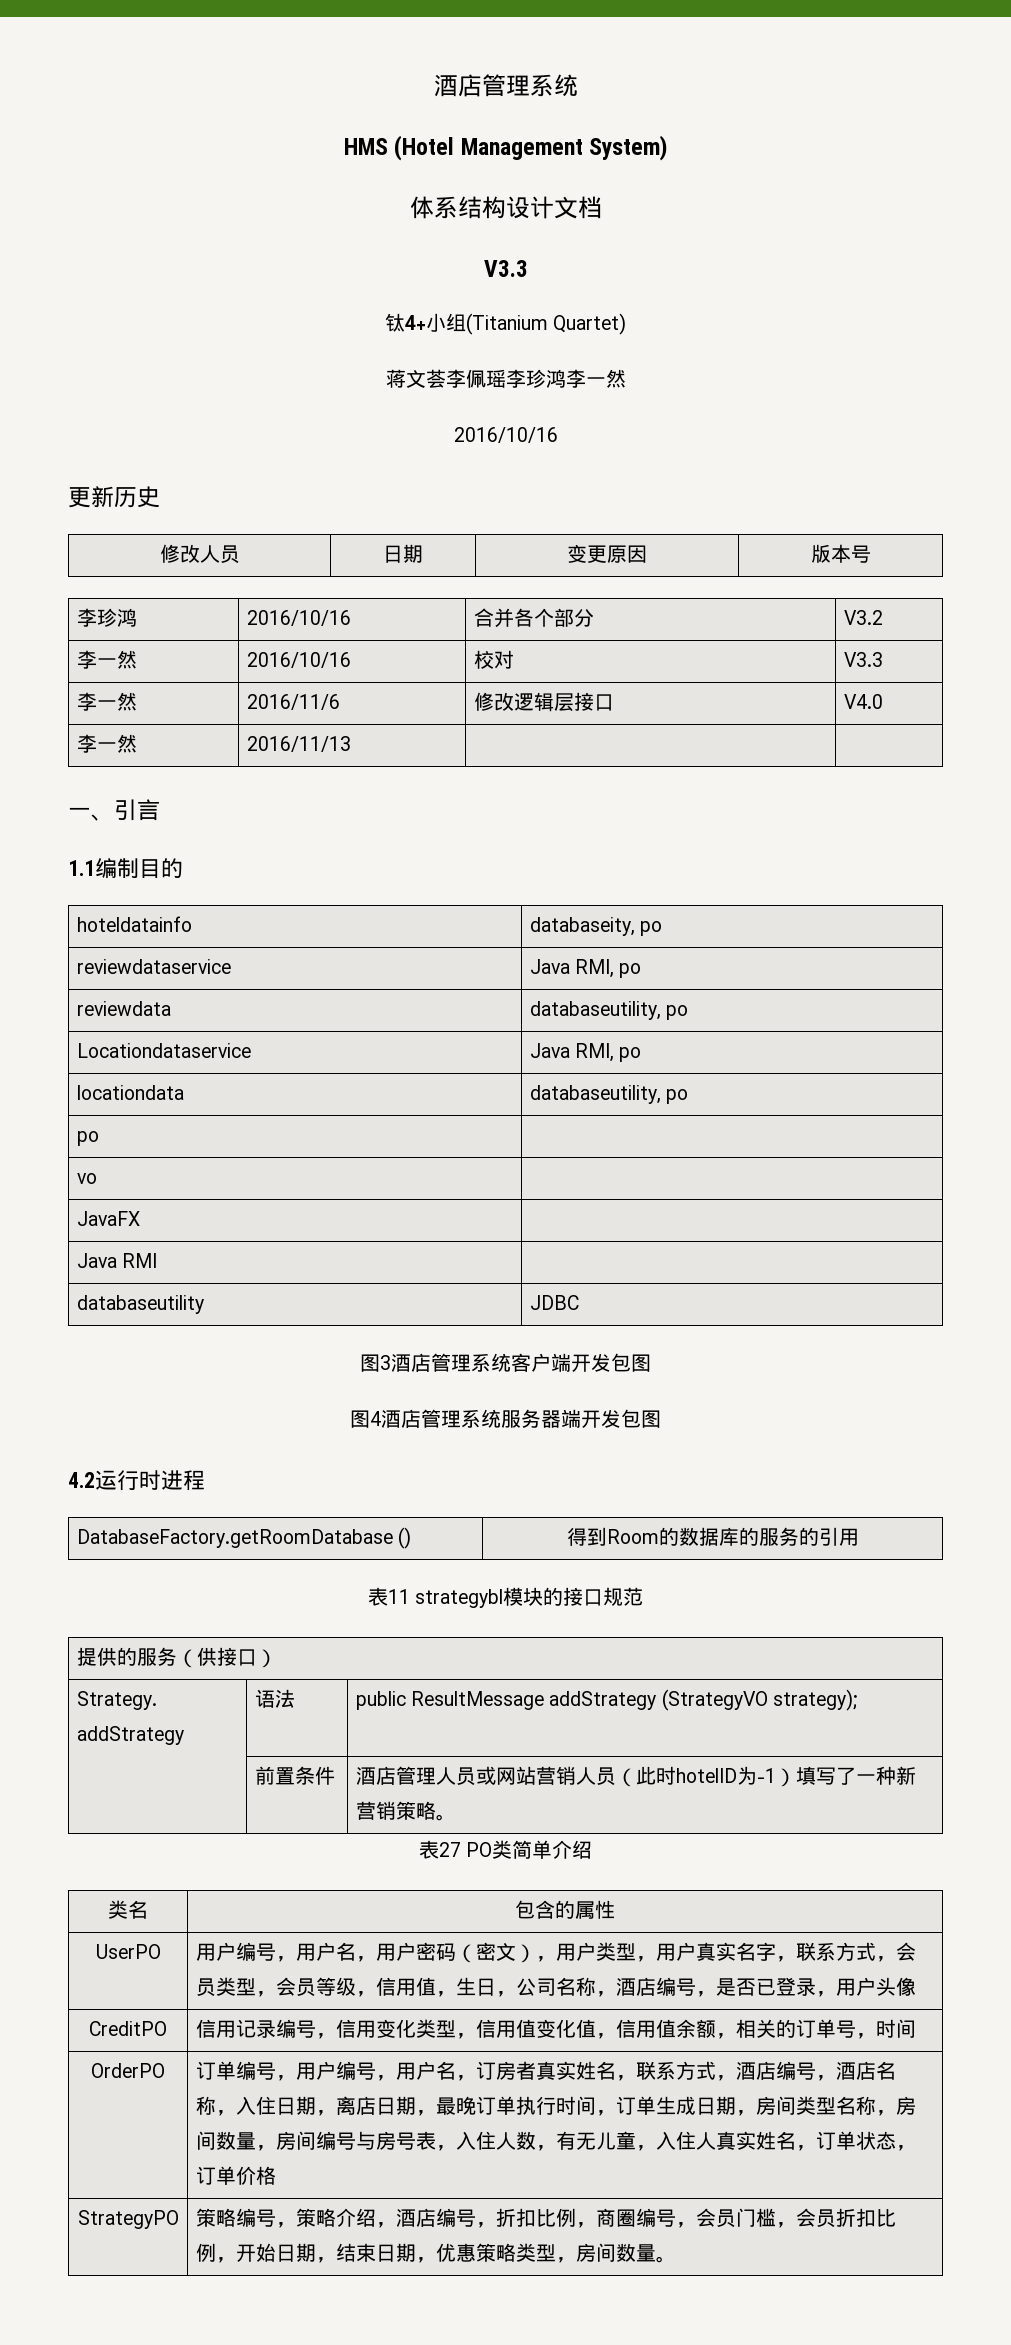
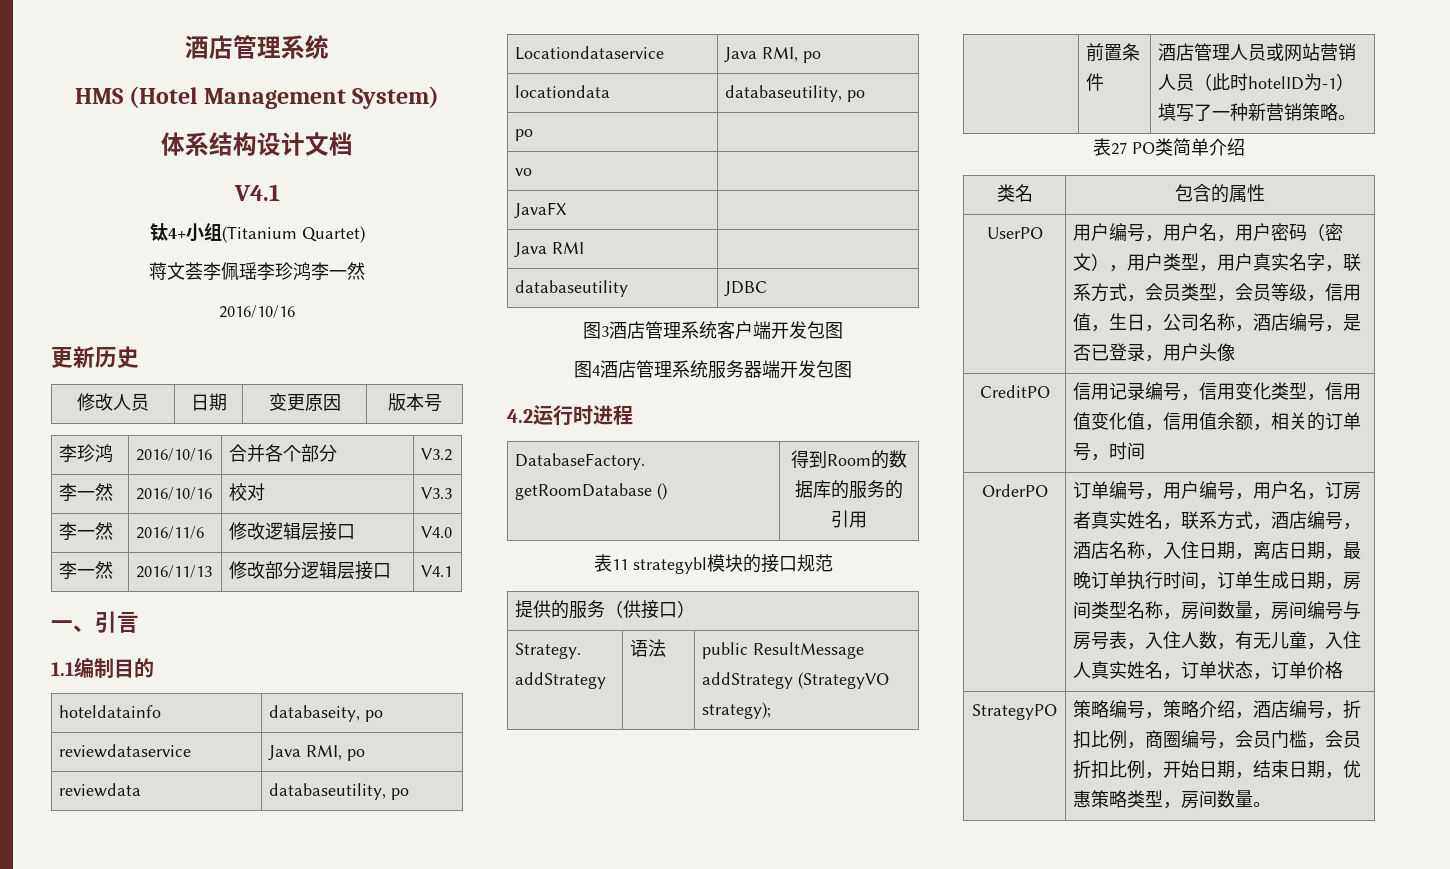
[483,260,528,277] V3.3 -> [233,184,280,201] V4.1
(351, 744) | -> [229,561,392,580] [421,565,453,577] 修改部分逻辑层接口 | V4.1

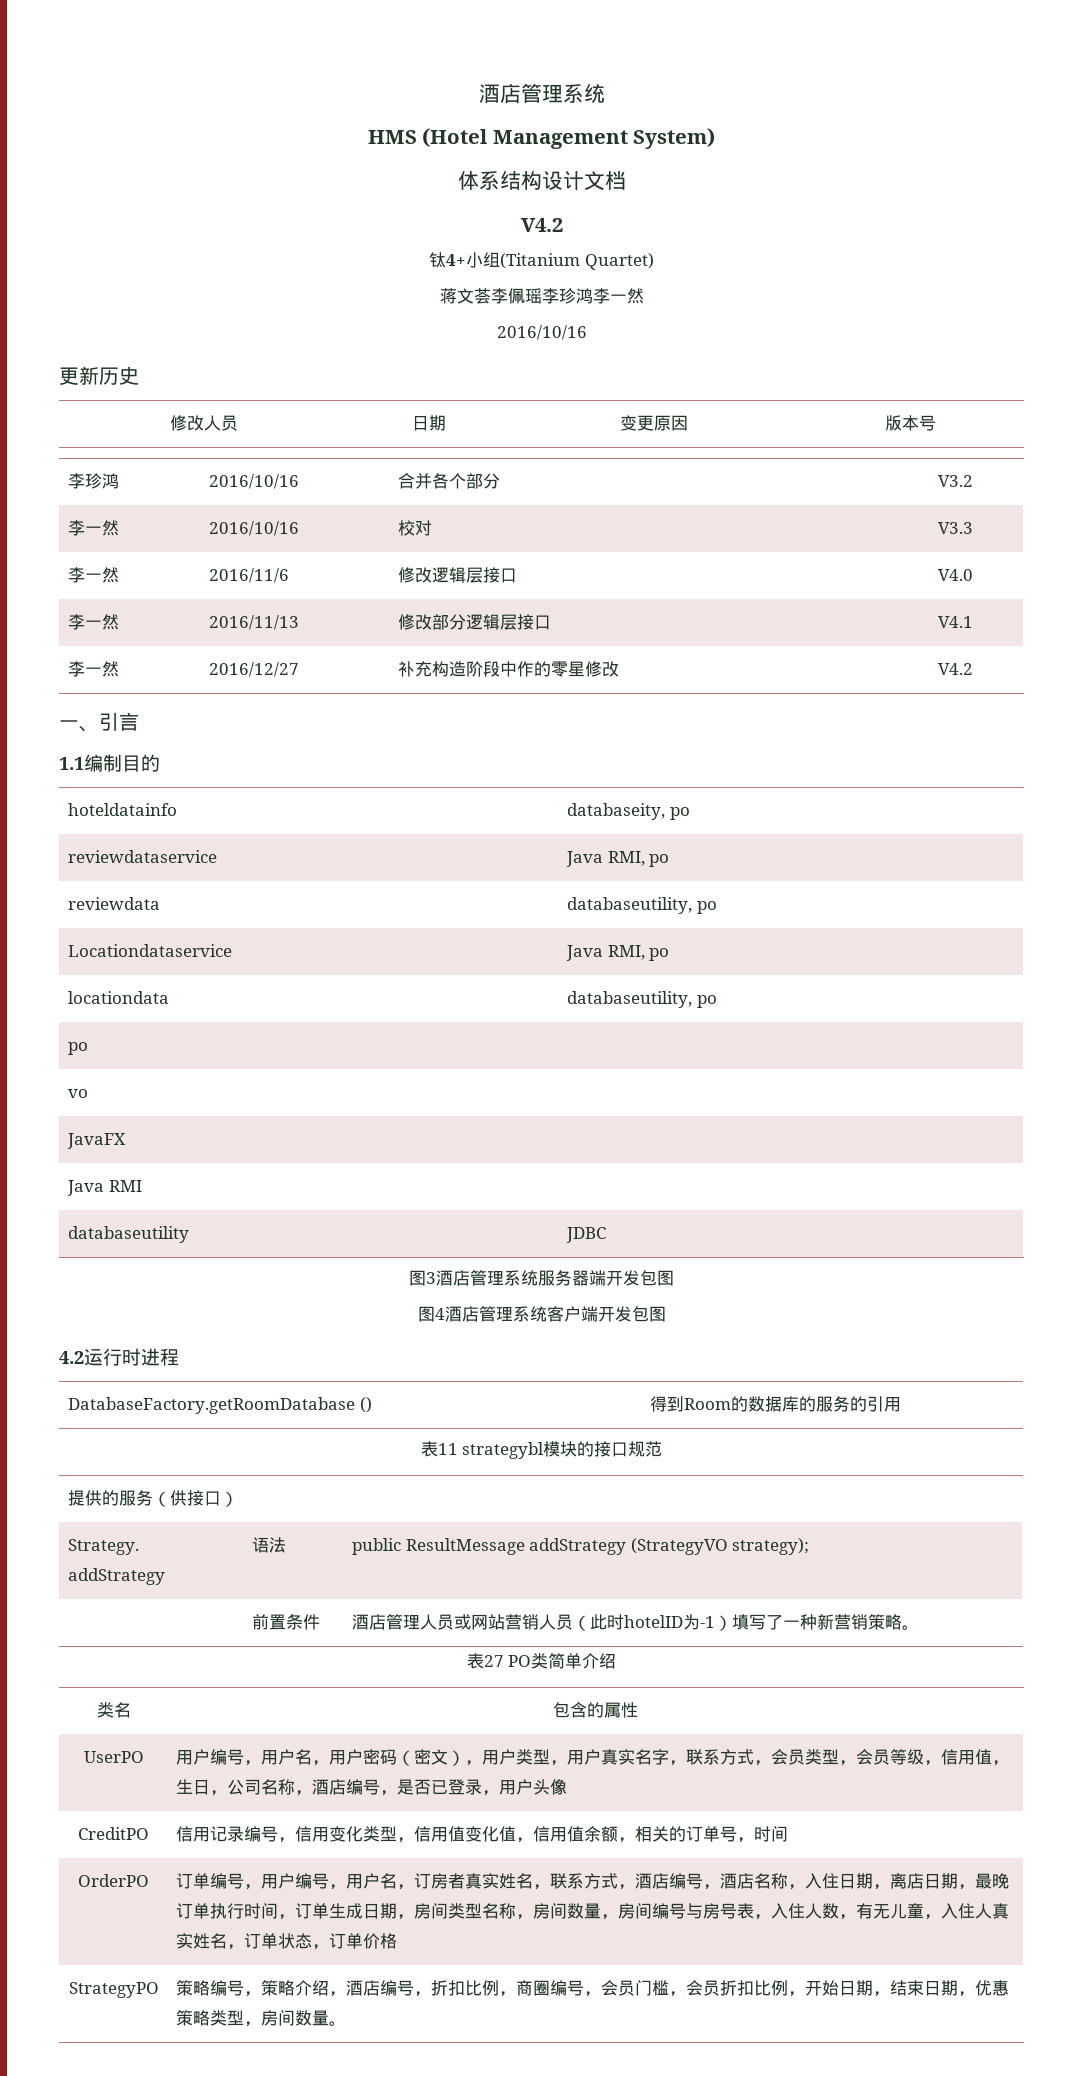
[233,184,280,201] V4.1 -> [520,218,563,232] V4.2
(453, 571) none -> [67,661,119,677] [208,662,299,677] [397,661,619,677] [937,663,973,675] // 李一然 | 2016/12/27 | 补充构造阶段中作的零星修改 | V4.2
[717,321,753,339] 客户 -> [538,1270,589,1286] 服务器
[708,360,762,379] 服务器 -> [546,1306,581,1322] 客户

